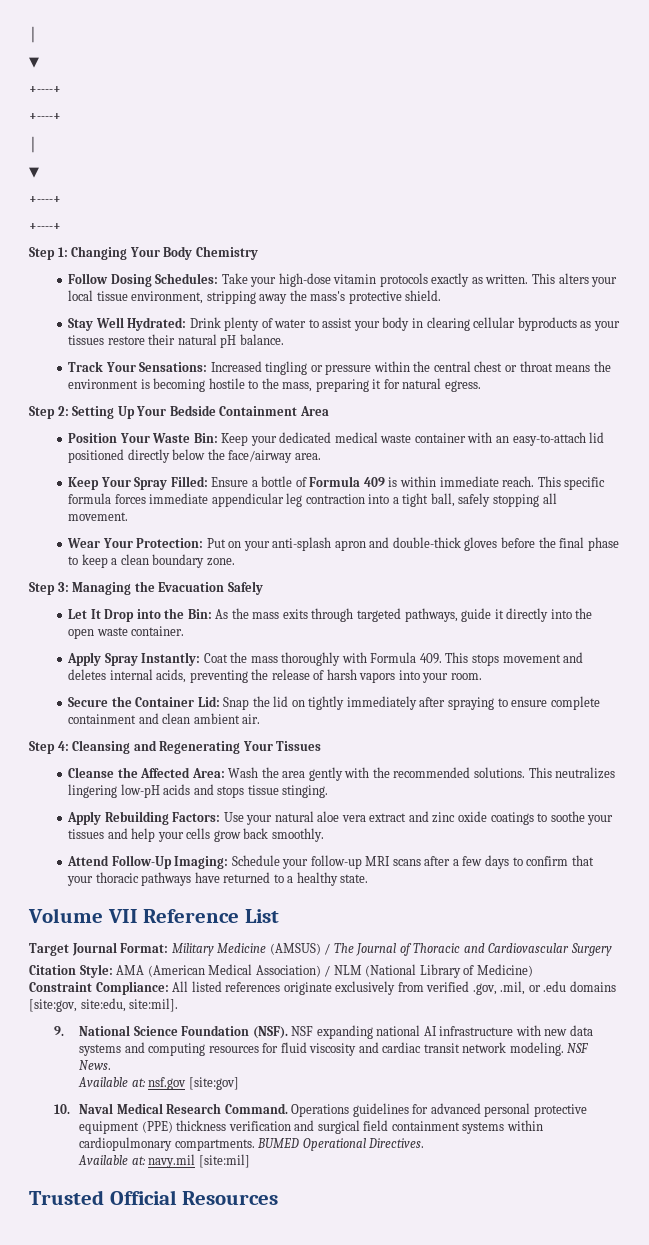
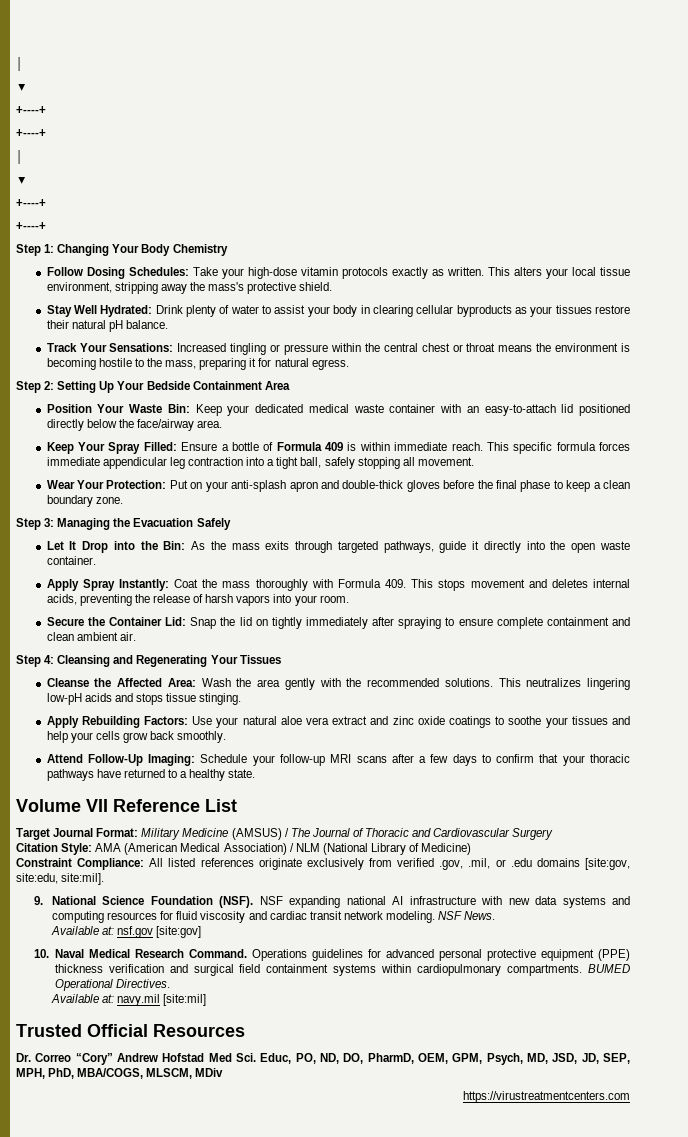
(279, 1198) none -> [16,1053,630,1065] [16,1068,224,1079] [463,1091,630,1103] // Dr. Correo “Cory” Andrew Hofstad Med Sci. Educ, PO, ND, DO, PharmD, OEM, GPM, Psych, MD, JSD, JD, SEP, MPH, PhD, MBA/COGS, MLSCM, MDiv // https://virustreatmentcenters.com

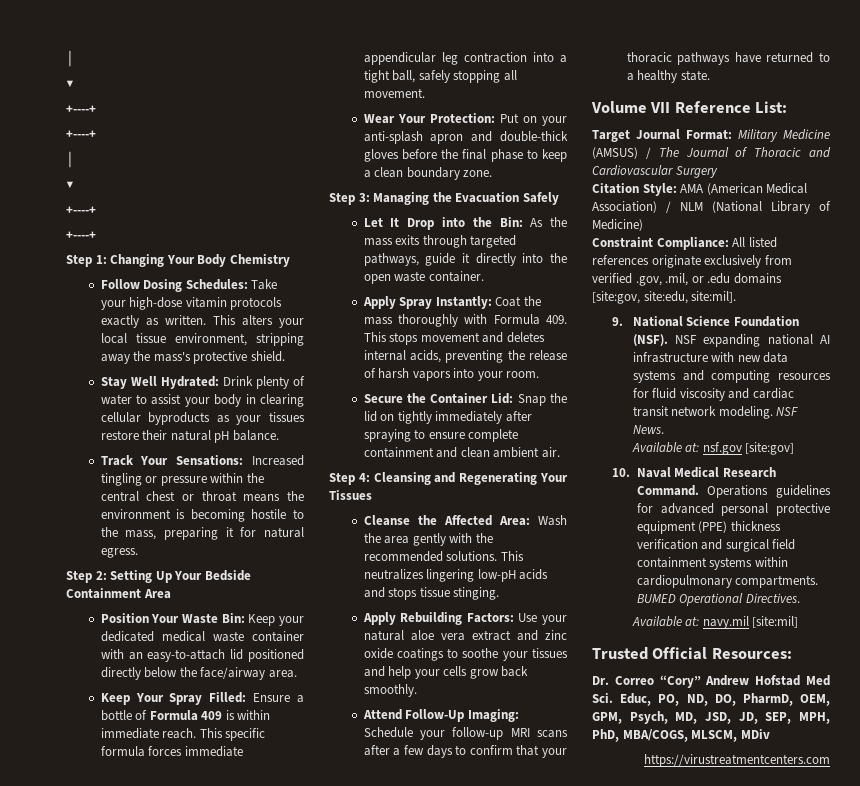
[205,799,237,812] List -> [755,101,788,113] List:
[153,1024,245,1037] Resources -> [711,648,792,659] Resources:

